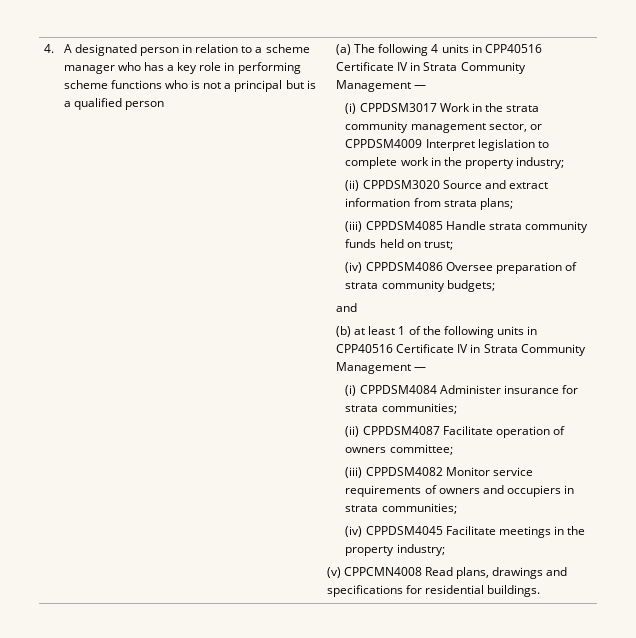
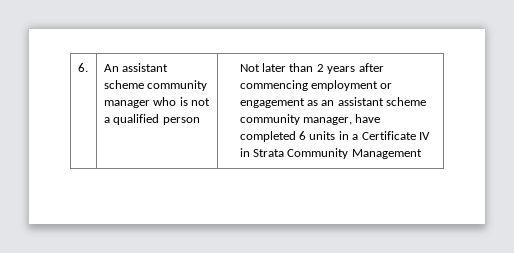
[43,44,54,53] [63,44,310,56] [63,62,301,74] [63,80,316,92] [63,98,165,110] [336,44,542,56] [336,62,526,74] [336,80,427,92] [345,103,539,114] [345,121,542,133] [345,139,549,151] [345,157,564,169] [345,180,548,191] [345,198,513,210] [345,221,588,233] [345,239,453,250] [345,262,577,274] [345,280,495,292] [336,303,358,312] [336,326,537,338] [336,344,586,356] [336,362,427,374] [345,385,578,396] [345,403,457,414] [345,426,565,438] [345,444,453,455] [345,467,533,478] [345,485,574,497] [345,503,457,514] [345,526,585,538] [345,544,445,556] [326,567,568,579] [326,585,541,597] 4. | A designated person in relation to a scheme manager who has a key role in performing scheme functions who is not a principal but is a qualified person | (a) The following 4 units in CPP40516 Certificate IV in Strata Community Management — // (i) CPPDSM3017 Work in the strata community management sector, or CPPDSM4009 Interpret legislation to complete work in the property industry; // (ii) CPPDSM3020 Source and extract information from strata plans; // (iii) CPPDSM4085 Handle strata community funds held on trust; // (iv) CPPDSM4086 Oversee preparation of strata community budgets; // and // (b) at least 1 of the following units in CPP40516 Certificate IV in Strata Community Management — // (i) CPPDSM4084 Administer insurance for strata communities; // (ii) CPPDSM4087 Facilitate operation of owners committee; // (iii) CPPDSM4082 Monitor service requirements of owners and occupiers in strata communities; // (iv) CPPDSM4045 Facilitate meetings in the property industry; // (v) CPPCMN4008 Read plans, drawings and specifications for residential buildings. -> [77,63,88,72] [103,63,169,72] [103,80,208,91] [103,97,210,108] [103,114,200,125] [239,63,384,74] [239,80,393,91] [239,97,427,108] [239,114,381,125] [239,131,430,142] [239,148,422,159] 6. | An assistant scheme community manager who is not a qualified person | Not later than 2 years after commencing employment or engagement as an assistant scheme community manager, have completed 6 units in a Certificate IV in Strata Community Management

